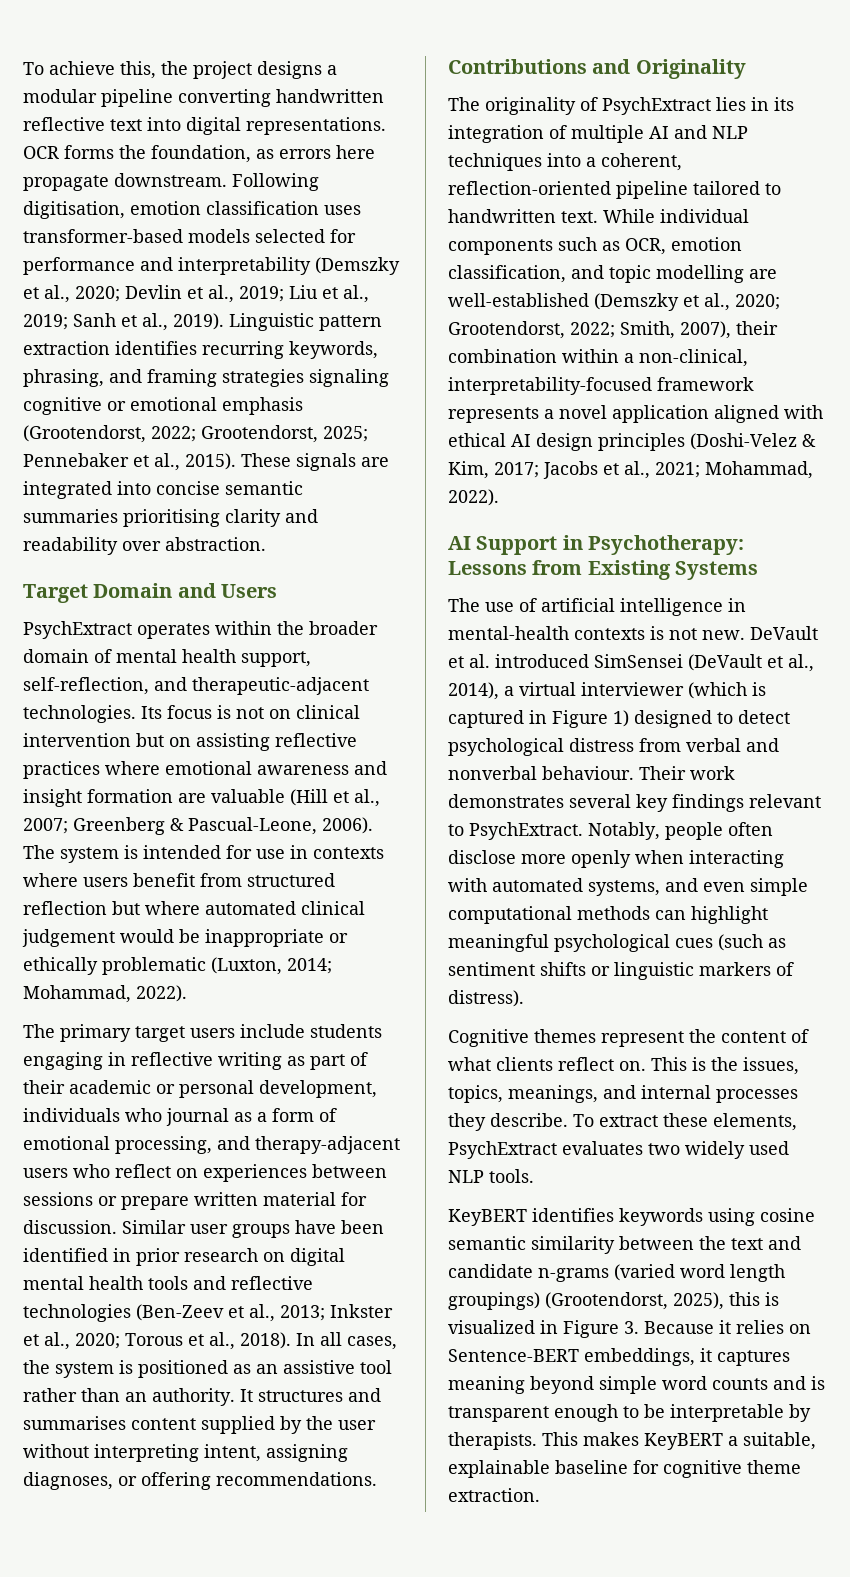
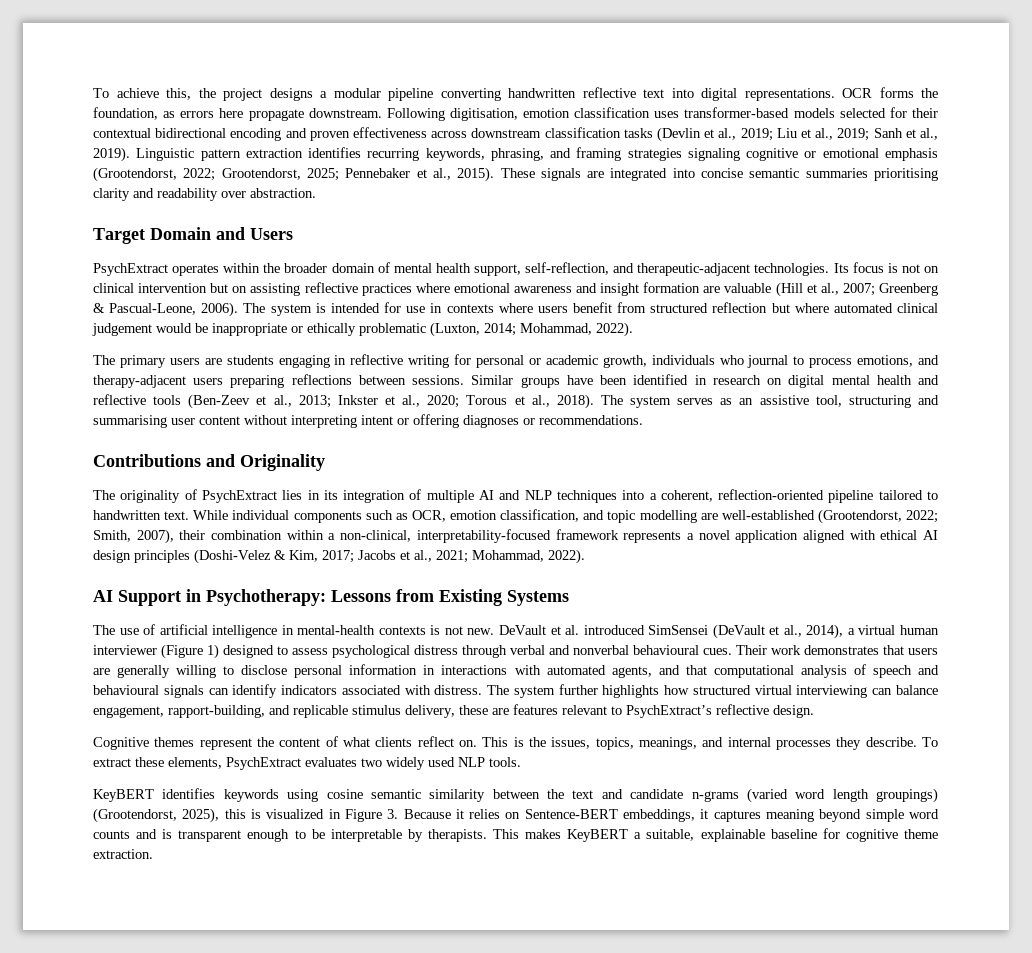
[23,257,400,275] [23,285,182,303] performance and interpretability (Demszky et al., 2020; Devlin -> [911,108,938,118] [93,127,701,142] their contextual bidirectional encoding and proven effectiveness across downstream classification tasks (Devlin
[135,1024,305,1042] target users include -> [169,358,222,365] users are
[287,1052,368,1070] [23,1080,377,1098] [23,1108,337,1126] [23,1136,400,1154] [23,1164,387,1182] [23,1192,367,1210] [23,1220,228,1234] as part of their academic or personal development, individuals who journal as a form of emotional processing, and therapy-adjacent users who reflect on experiences between sessions or prepare written material for discussion. Similar user -> [454,354,939,368] [93,374,514,388] for personal or academic growth, individuals who journal to process emotions, and therapy-adjacent users preparing reflections between sessions. Similar
[136,1248,180,1266] prior -> (707, 380) none
[148,1276,188,1290] tools -> (912, 380) none
[23,1304,131,1322] technologies -> [153,395,182,405] tools
[296,1332,397,1350] [23,1360,392,1378] [23,1388,381,1406] [23,1416,376,1434] [23,1444,348,1462] [23,1472,211,1490] In all cases, the system is positioned as an assistive tool rather than an authority. It structures and summarises content supplied by the user without interpreting intent, assigning diagnoses, or offering -> [600,395,939,408] [93,414,535,428] The system serves as an assistive tool, structuring and summarising user content without interpreting intent or offering diagnoses or
[594,293,780,311] [448,321,565,339] (Demszky et al., 2020; Grootendorst, -> [817,509,902,524] (Grootendorst,
[581,682,766,699] [448,710,608,728] interviewer (which is captured in Figure -> [899,625,939,635] [93,644,203,659] human interviewer (Figure
[738,710,790,724] detect -> [292,648,328,655] assess
[639,738,681,752] from -> [462,645,507,658] through
[542,766,634,780] behaviour. -> [633,645,732,655] behavioural cues.
[569,794,821,812] [448,822,773,840] [448,850,784,868] [448,878,808,896] [448,906,768,924] [448,934,786,952] [448,962,794,980] [448,990,524,1007] several key findings relevant to PsychExtract. Notably, people often disclose more openly when interacting with automated systems, and even simple computational methods can highlight meaningful psychological cues (such as sentiment shifts or linguistic markers of distress). -> [883,645,938,655] [93,664,939,678] [93,684,938,698] [93,704,814,718] that users are generally willing to disclose personal information in interactions with automated agents, and that computational analysis of speech and behavioural signals can identify indicators associated with distress. The system further highlights how structured virtual interviewing can balance engagement, rapport-building, and replicable stimulus delivery, these are features relevant to PsychExtract’s reflective design.

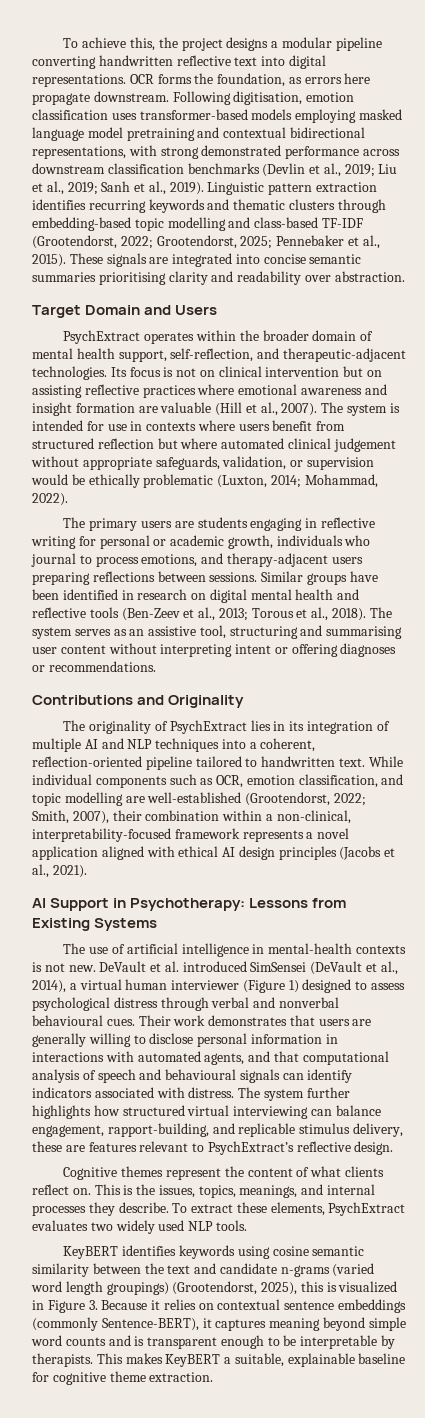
[839,107,938,118] [93,127,427,141] selected for their contextual bidirectional encoding and proven effectiveness -> [295,109,402,123] [32,127,365,141] [32,145,360,159] employing masked language model pretraining and contextual bidirectional representations, with strong demonstrated performance
[623,128,653,138] tasks -> [187,163,260,174] benchmarks
[425,147,938,161] keywords, phrasing, and framing strategies signaling cognitive or emotional emphasis -> [148,199,386,213] [32,217,363,231] keywords and thematic clusters through embedding-based topic modelling and class-based TF-IDF
[842,283,938,296] [93,302,239,317] 2007; Greenberg & Pascual-Leone, 2006). -> [281,403,318,416] 2007).
[156,323,303,336] would be inappropriate or -> [31,456,374,470] [31,474,85,485] without appropriate safeguards, validation, or supervision would be
[337,395,460,408] Inkster et al., 2020; -> (248, 614) none
[194,549,585,564] (Doshi-Velez & Kim, 2017; Jacobs et al., 2021; Mohammad, 2022). -> [339,846,396,860] [32,864,87,878] (Jacobs et al., 2021).
[524,809,696,822] Sentence-BERT embeddings, -> [217,1299,407,1313] [32,1317,199,1331] contextual sentence embeddings (commonly Sentence-BERT),

